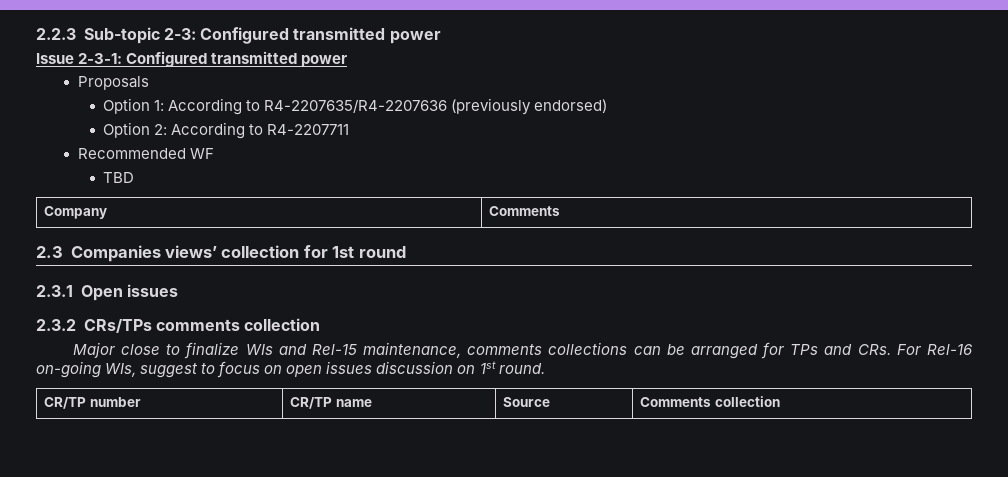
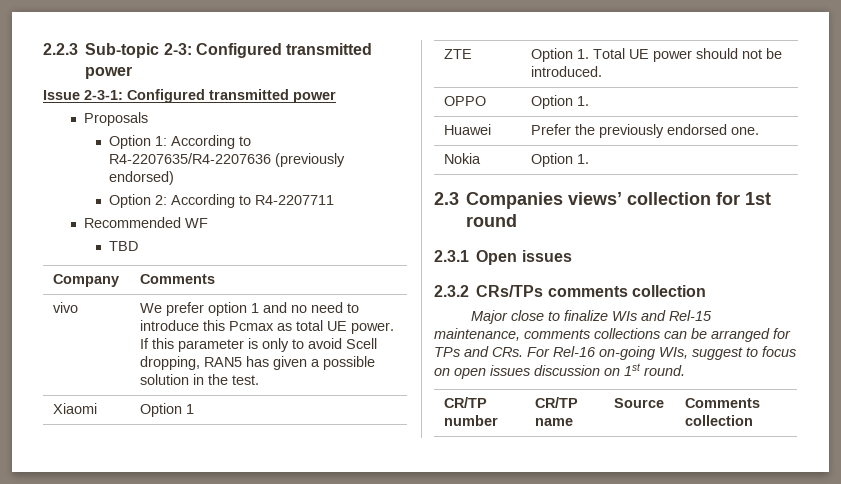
(560, 211) none -> [53,302,79,313] [140,302,360,316] [140,320,395,334] [140,338,378,352] [140,356,376,370] [140,374,260,385] [53,403,98,414] [140,403,195,417] [444,49,473,59] [531,48,783,62] [531,66,603,77] [444,96,487,106] [531,95,590,109] [444,124,492,135] [531,124,760,138] [444,153,482,164] [531,153,590,167] // vivo | We prefer option 1 and no need to introduce this Pcmax as total UE power. If this parameter is only to avoid Scell dropping, RAN5 has given a possible solution in the test. // Xiaomi | Option 1 // ZTE | Option 1. Total UE power should not be introduced. // OPPO | Option 1. // Huawei | Prefer the previously endorsed one. // Nokia | Option 1.

